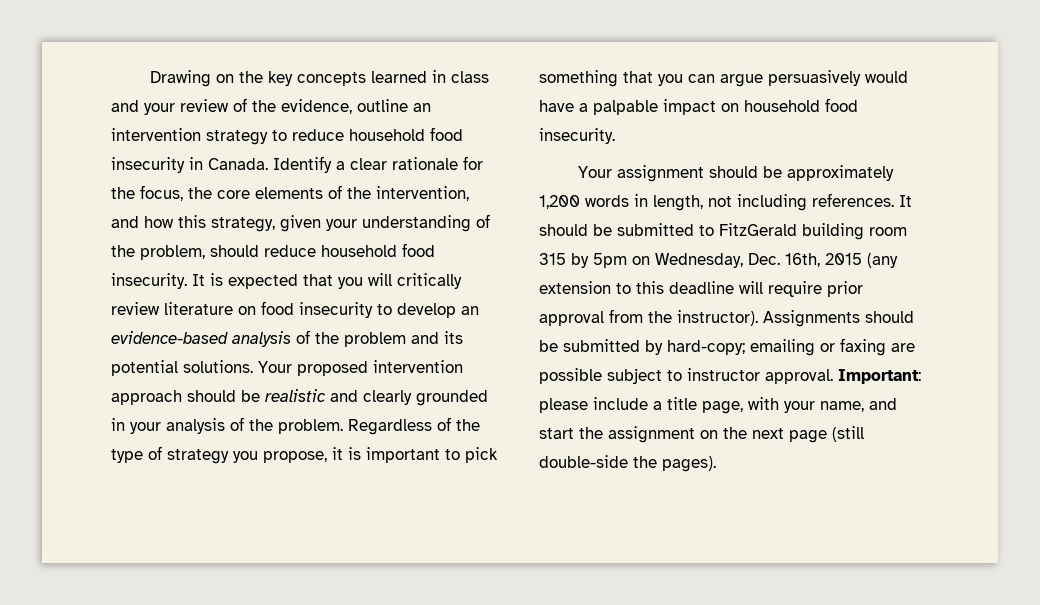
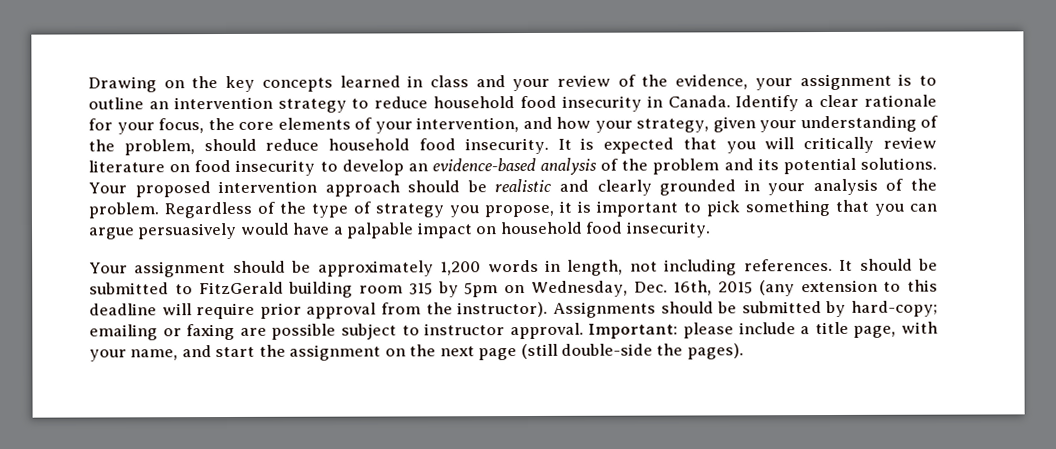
(352, 106) none -> [754,73,938,91] your assignment is to
[111,187,135,199] the -> [116,122,155,135] your
[347,187,371,199] the -> [374,121,413,134] your
[178,215,206,228] this -> [594,120,633,133] your

